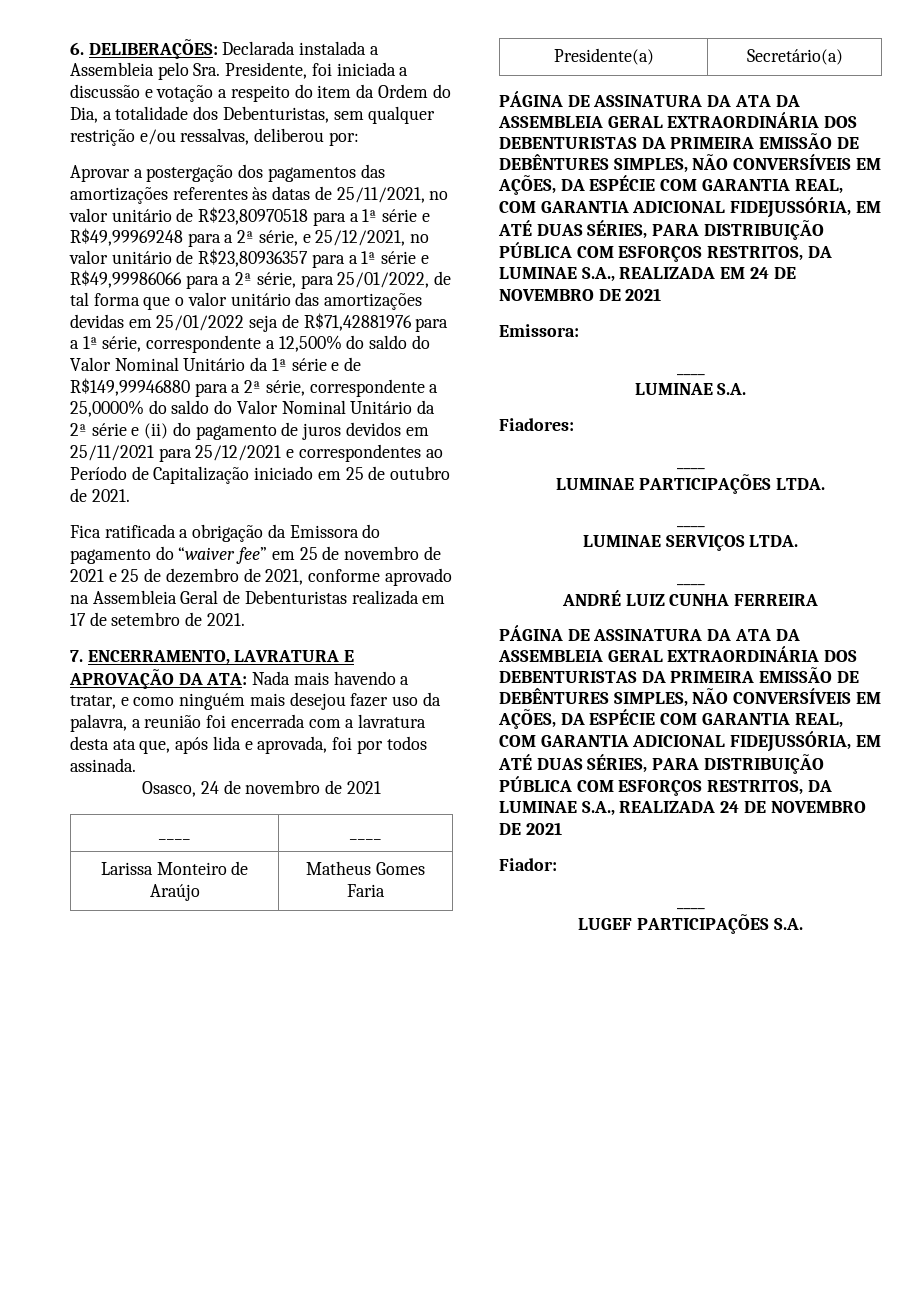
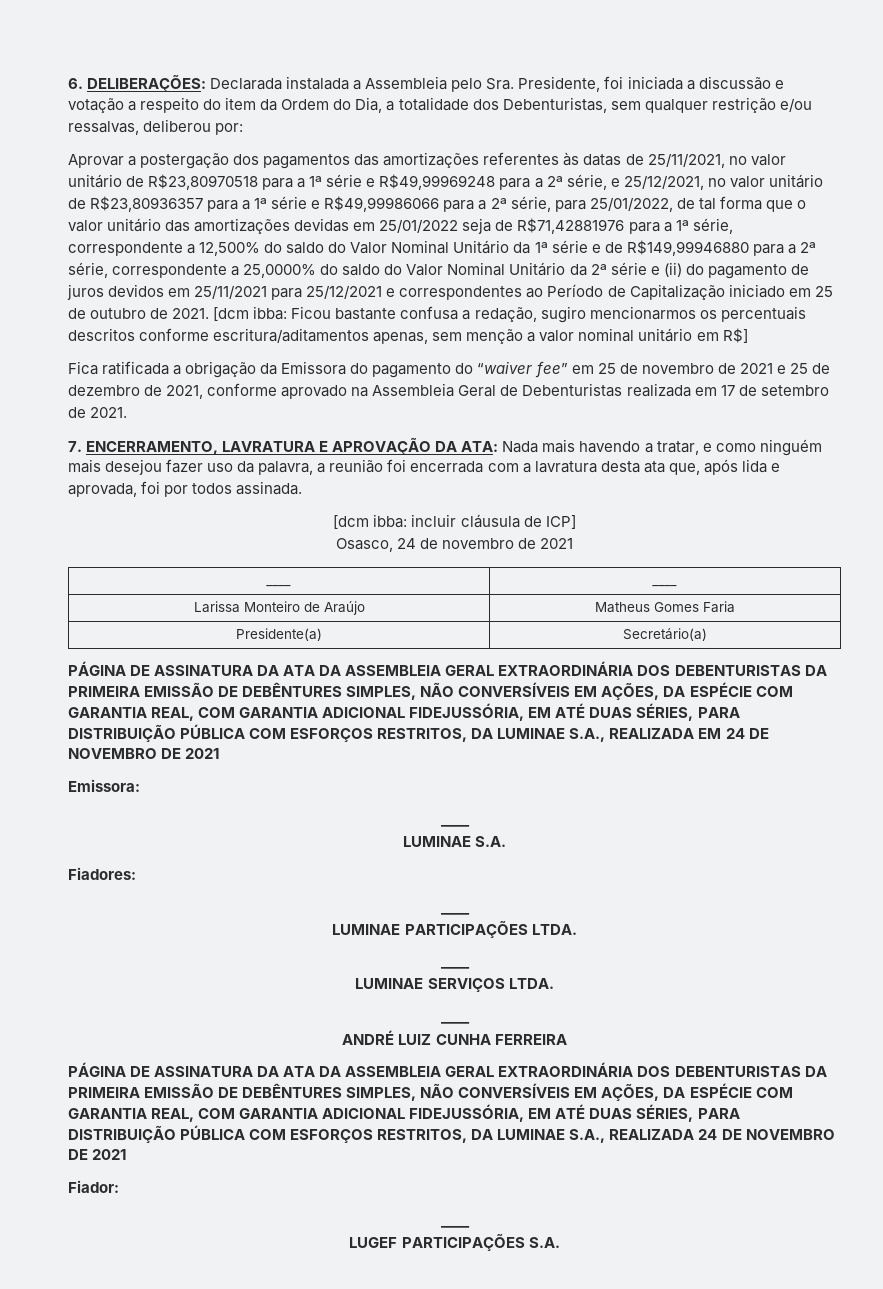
(130, 495) none -> [213,306,806,323] [68,328,748,344] [dcm ibba: Ficou bastante confusa a redação, sugiro mencionarmos os percentuais descritos conforme escritura/aditamentos apenas, sem menção a valor nominal unitário em R$]
(136, 765) none -> [333,514,576,529] // [dcm ibba: incluir cláusula de ICP]

